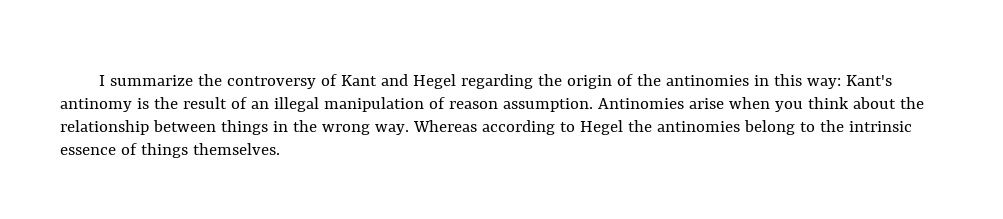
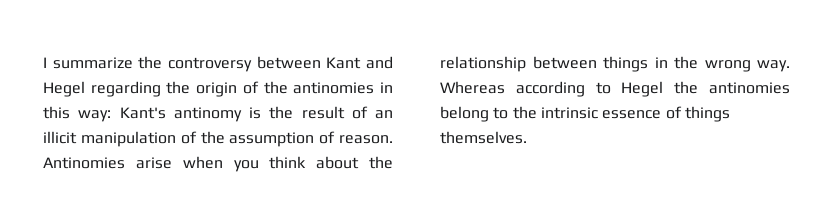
[321,74,338,86] of -> [256,56,321,69] between
[273,97,319,112] illegal -> [43,131,77,144] illicit
[448,98,593,112] reason assumption. -> [200,131,393,147] the assumption of reason.

